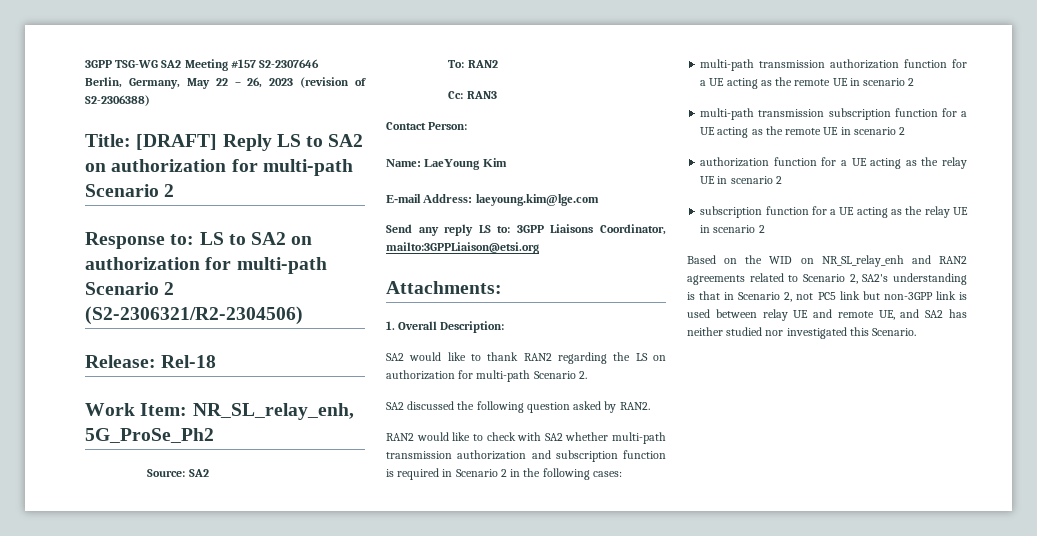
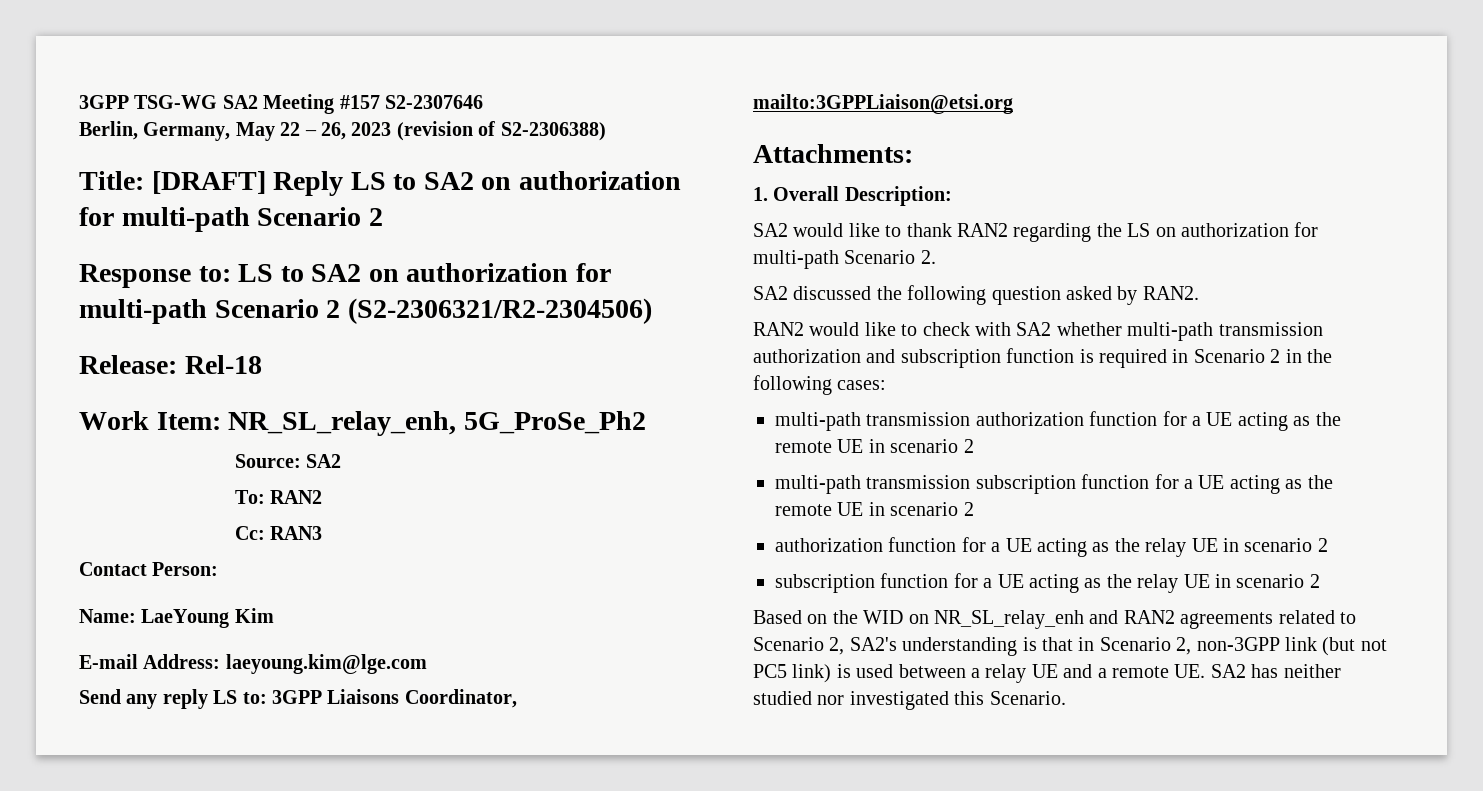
[796,291,956,300] not PC5 link but non-3GPP link -> [1196,637,1387,656] [753,664,832,683] non-3GPP link (but not PC5 link)
(757, 313) none -> [971,668,980,678] a
[837,309,920,320] remote UE, and -> [1097,664,1206,678] a remote UE.

